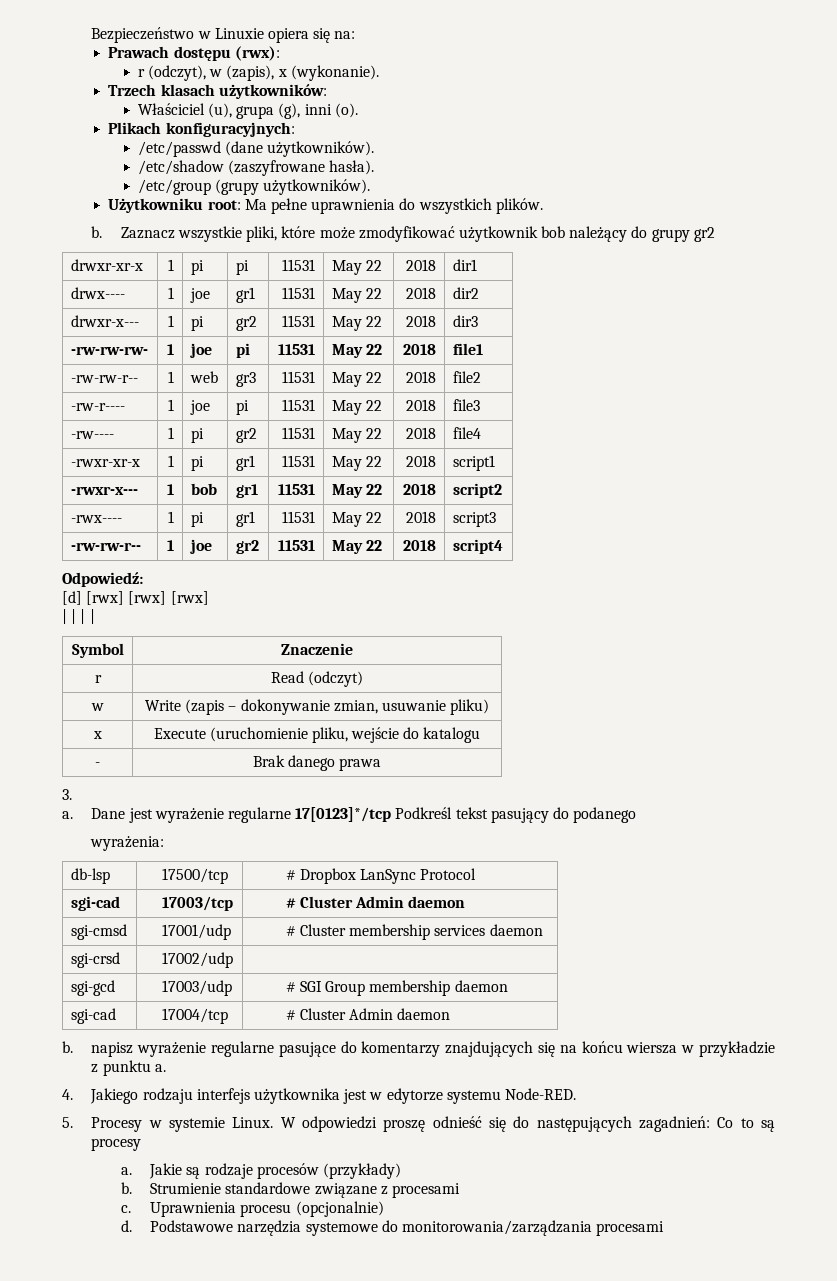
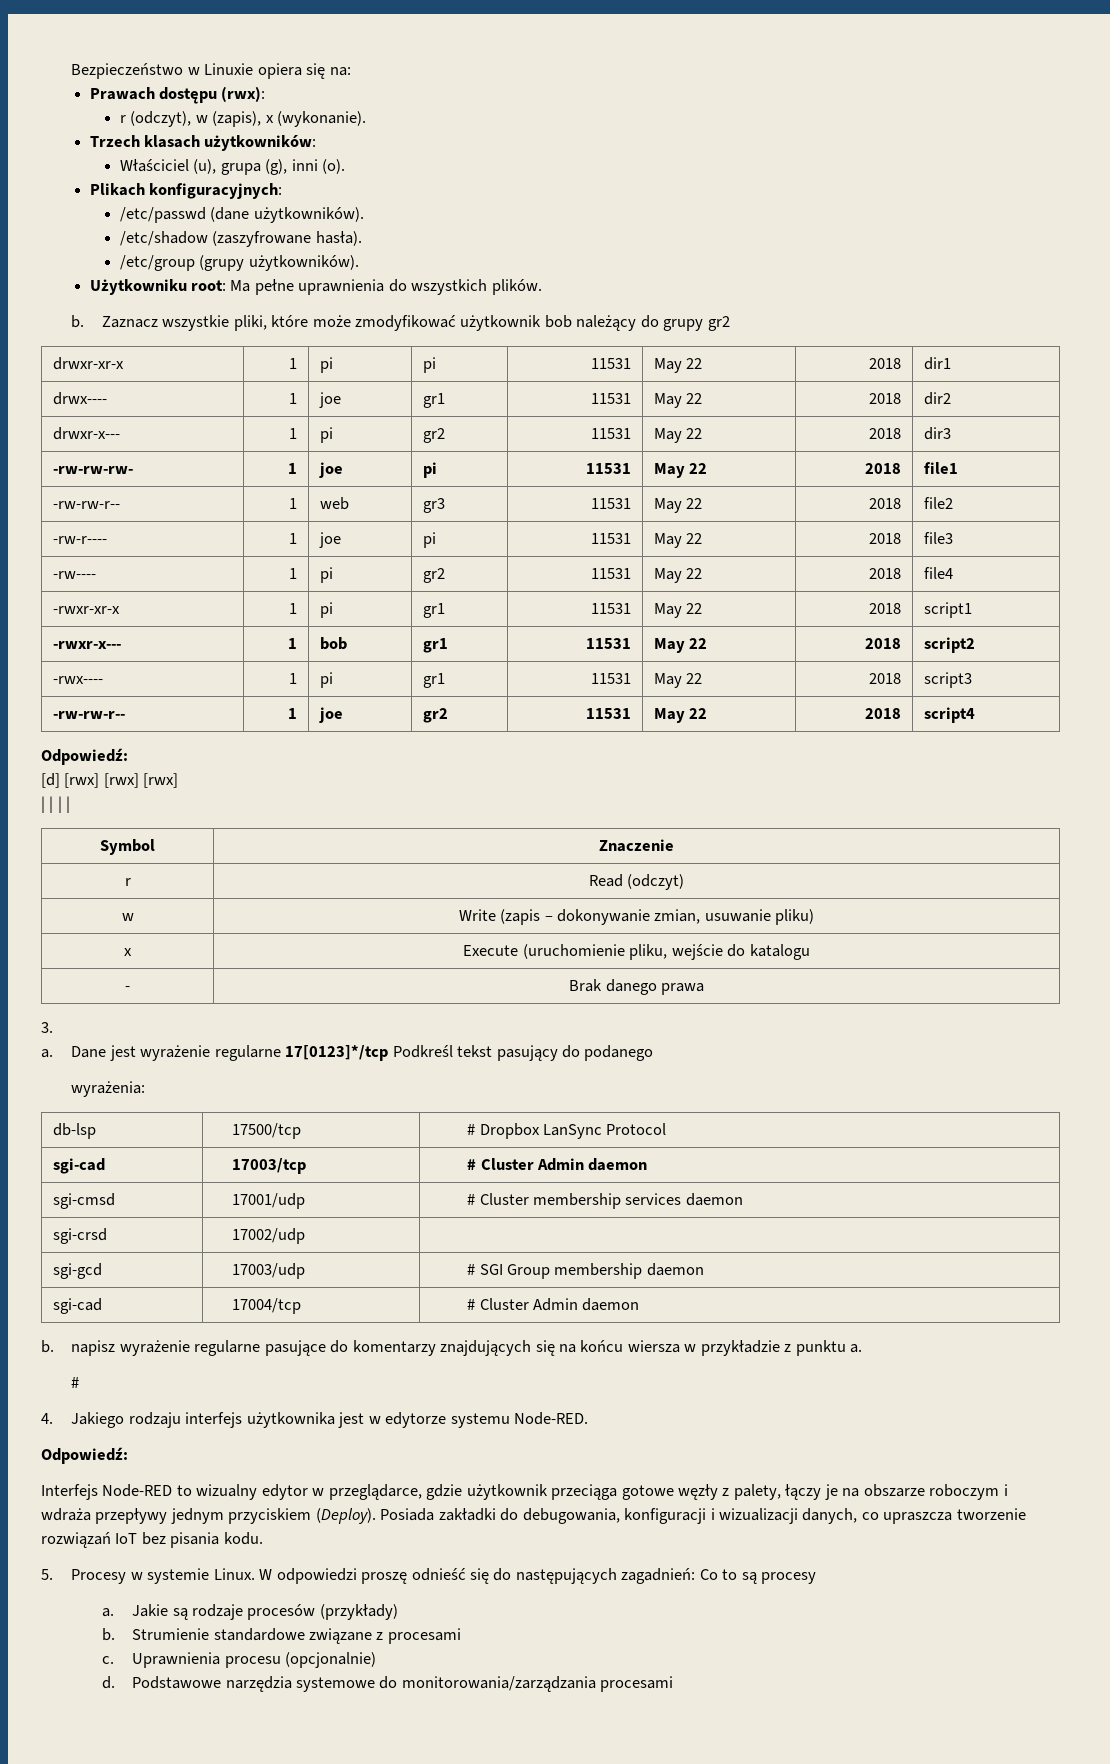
(166, 1068) none -> [71,1377,80,1388] // #
(576, 1094) none -> [41,1447,128,1464] [41,1484,1008,1500] [41,1508,1026,1524] [41,1532,263,1548] // Odpowiedź: // Interfejs Node-RED to wizualny edytor w przeglądarce, gdzie użytkownik przeciąga gotowe węzły z palety, łączy je na obszarze roboczym i wdraża przepływy jednym przyciskiem (Deploy). Posiada zakładki do debugowania, konfiguracji i wizualizacji danych, co upraszcza tworzenie rozwiązań IoT bez pisania kodu.

